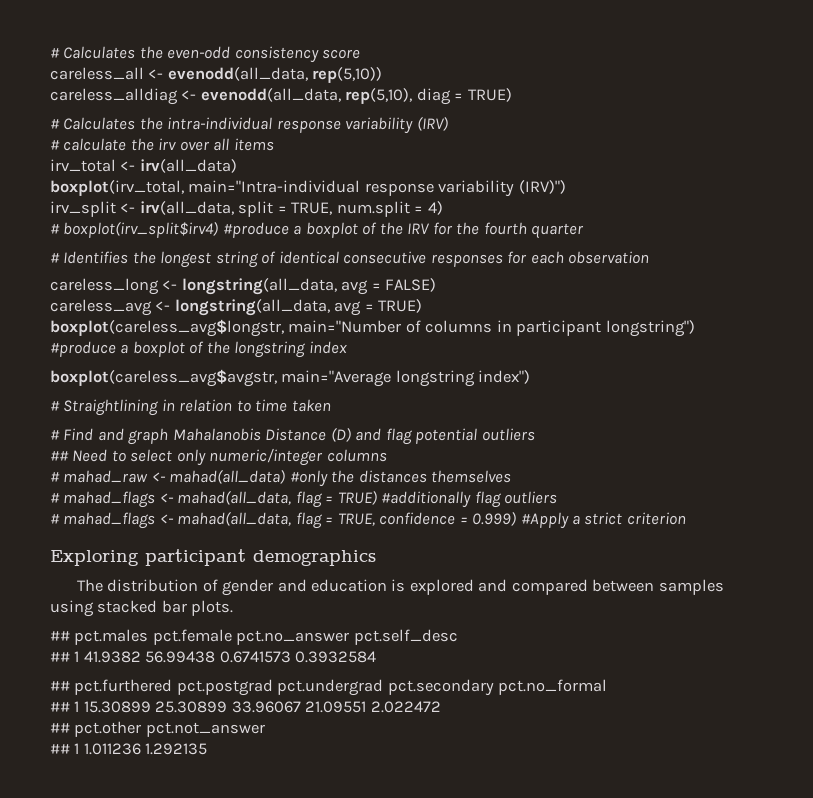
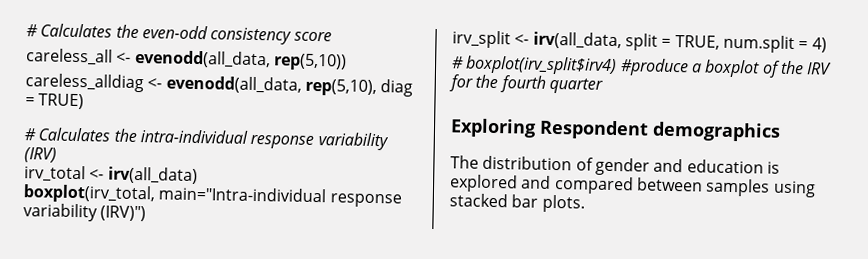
[50,138,274,151] // # calculate the irv over all items -> (57, 155) none
[50,251,650,268] [50,278,437,295] [50,299,423,316] [50,319,695,337] [50,341,347,358] [50,369,531,387] [50,399,331,416] [50,427,535,445] [50,448,387,466] [50,469,512,487] [50,490,558,508] [50,511,686,529] // # Identifies the longest string of identical consecutive responses for each observation // careless_long <- longstring(all_data, avg = FALSE) // careless_avg <- longstring(all_data, avg = TRUE) // boxplot(careless_avg$longstr, main="Number of columns in participant longstring") #produce a boxplot of the longstring index // boxplot(careless_avg$avgstr, main="Average longstring index") // # Straightlining in relation to time taken // # Find and graph Mahalanobis Distance (D) and flag potential outliers // ## Need to select only numeric/integer columns // # mahad_raw <- mahad(all_data) #only the distances themselves // # mahad_flags <- mahad(all_data, flag = TRUE) #additionally flag outliers // # mahad_flags <- mahad(all_data, flag = TRUE, confidence = 0.999) #Apply a strict criterion -> (603, 85) none
[145,549,246,566] participant -> [539,119,649,140] Respondent
[50,629,458,645] [50,651,377,663] [50,679,608,696] [50,701,441,713] [50,721,265,737] [50,743,208,755] // ## pct.males pct.female pct.no_answer pct.self_desc // ## 1 41.9382 56.99438 0.6741573 0.3932584 // ## pct.furthered pct.postgrad pct.undergrad pct.secondary pct.no_formal // ## 1 15.30899 25.30899 33.96067 21.09551 2.022472 // ## pct.other pct.not_answer // ## 1 1.011236 1.292135 -> (585, 203) none

